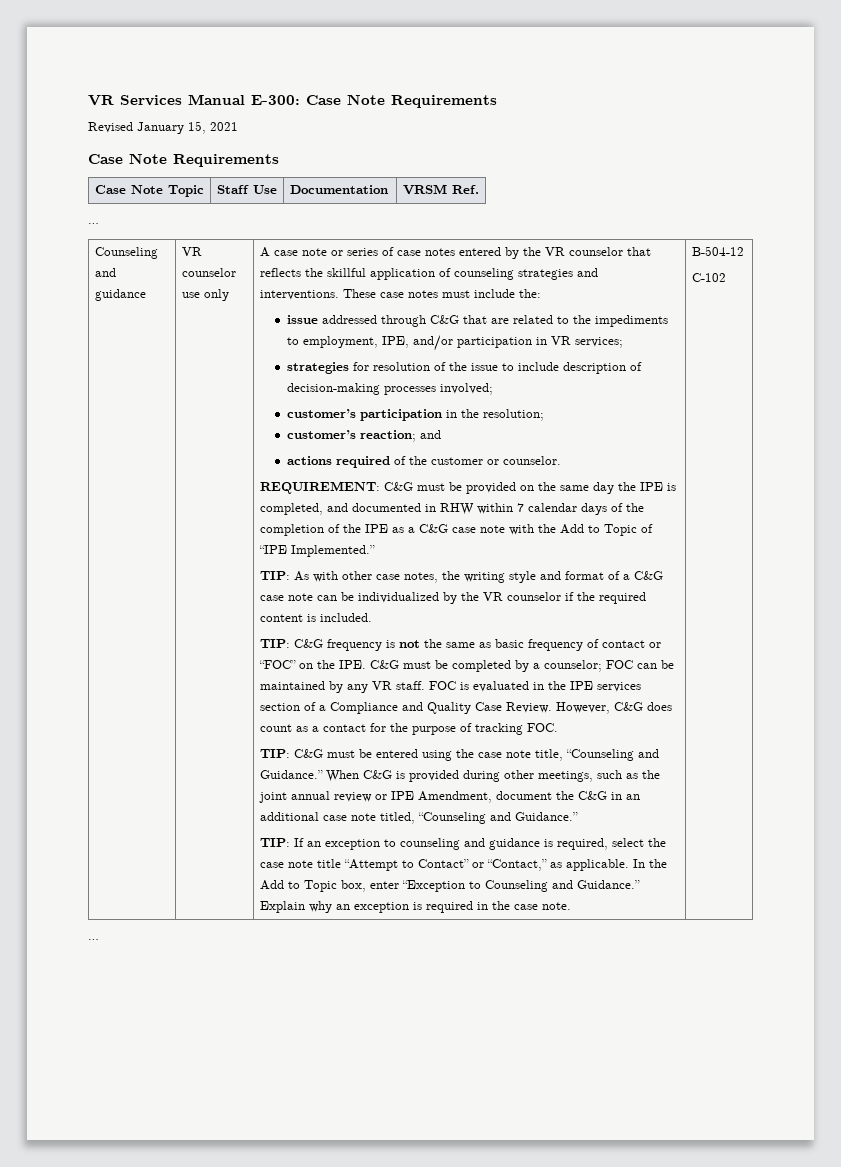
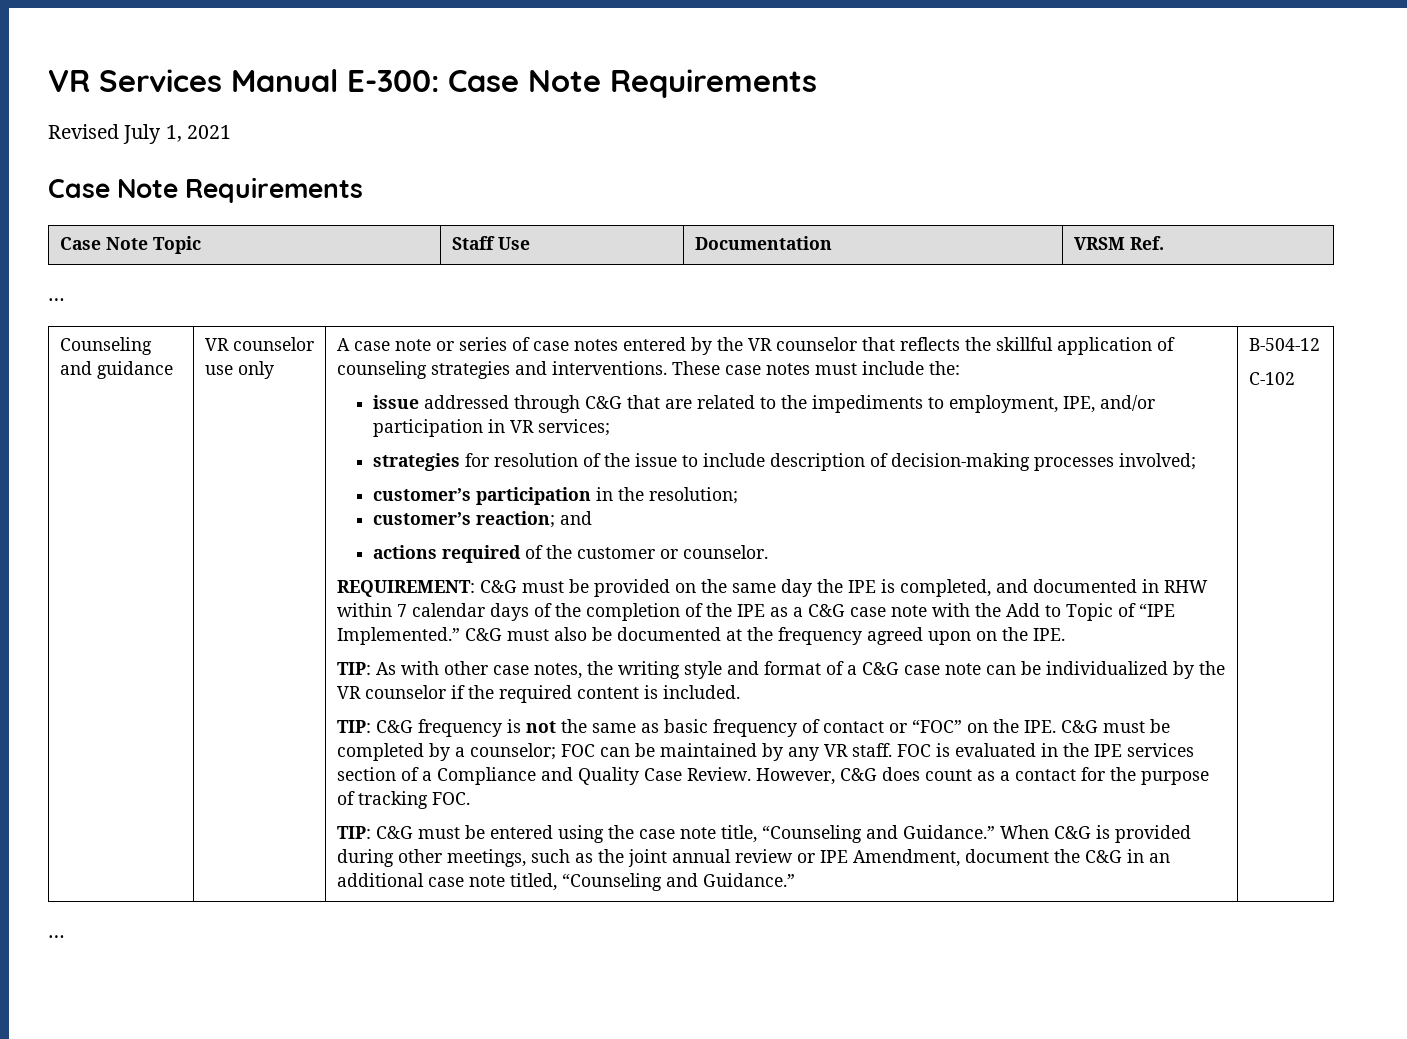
[137,121,206,134] January 15, -> [123,124,182,144] July 1,
(375, 551) none -> [464,627,1065,645] C&G must also be documented at the frequency agreed upon on the IPE.
[259,838,666,850] [259,859,667,871] [259,880,640,892] [259,901,571,913] // TIP: If an exception to counseling and guidance is required, select the case note title “Attempt to Contact” or “Contact,” as applicable. In the Add to Topic box, enter “Exception to Counseling and Guidance.” Explain why an exception is required in the case note. -> (795, 880) none

